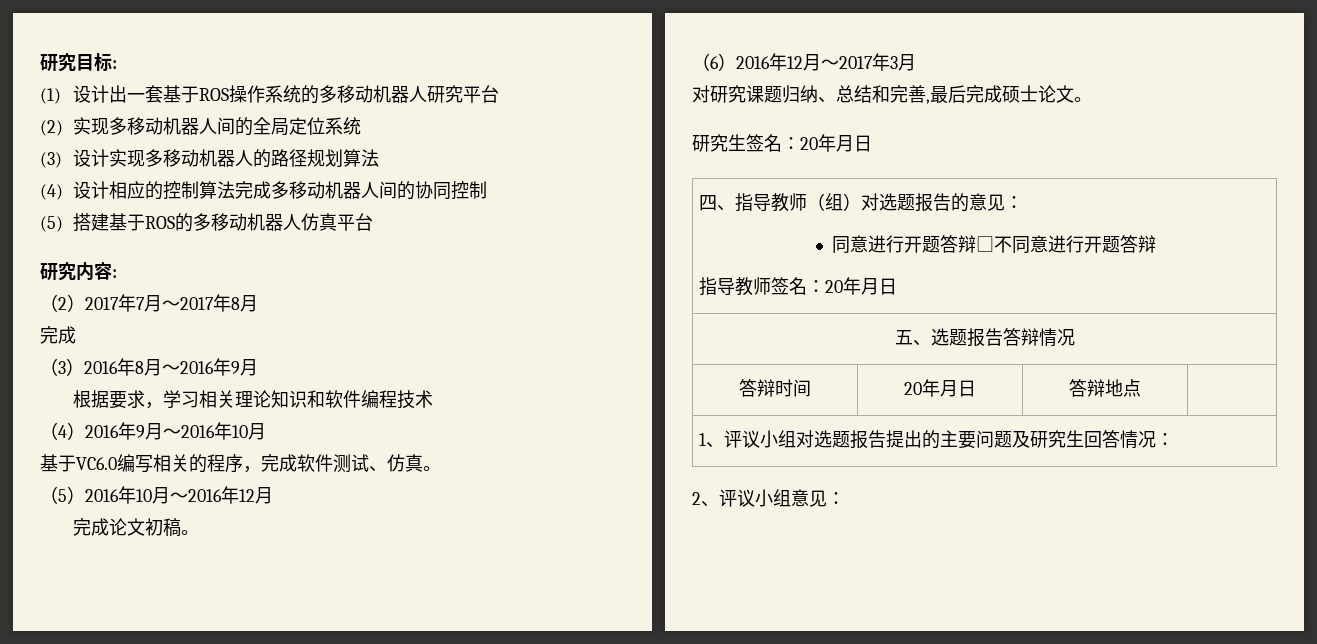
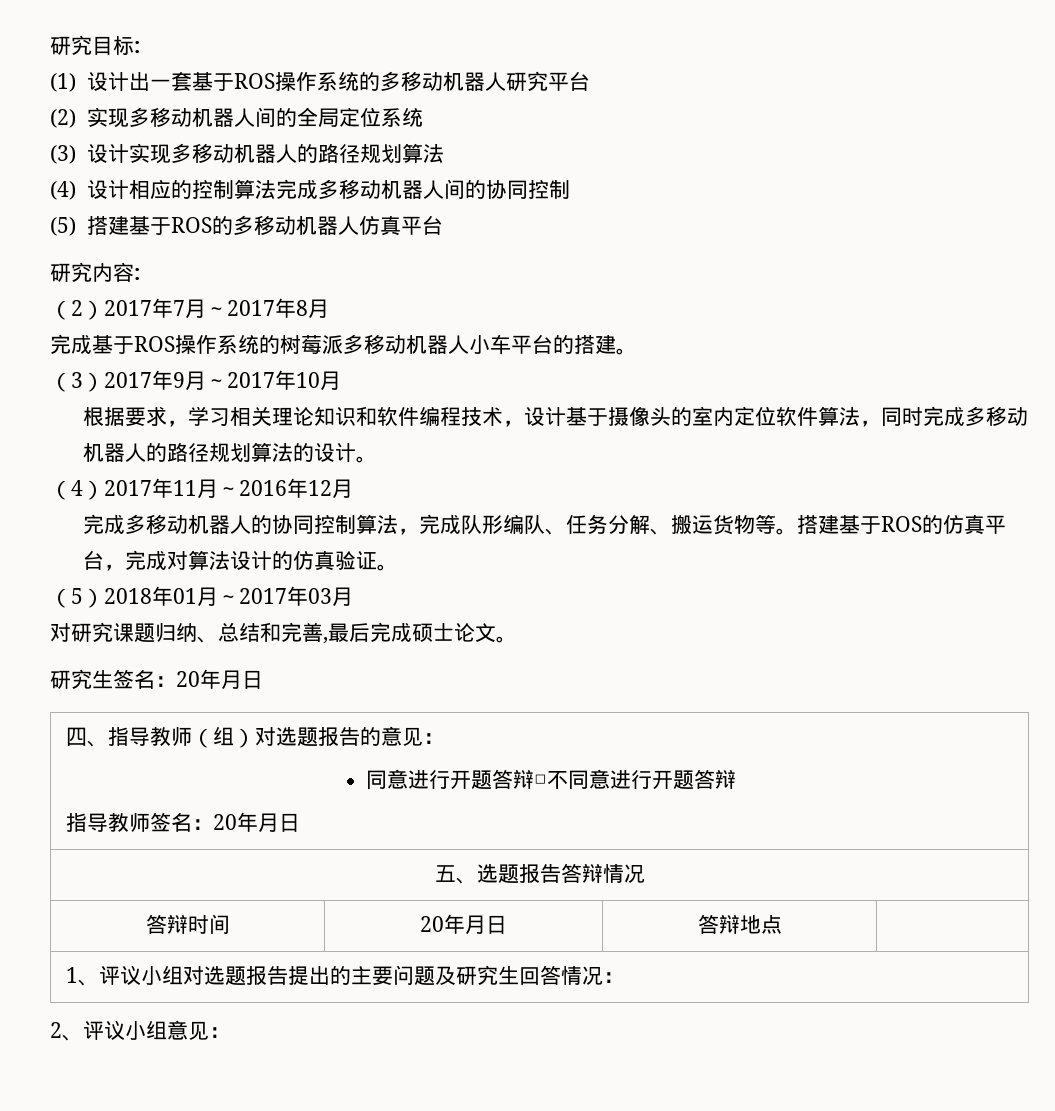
[40,358,240,376] // （3）2016年8月～2016年9 -> [92,334,637,355] [50,370,320,392] 基于ROS操作系统的树莓派多移动机器人小车平台的搭建。 // （3）2017年9月～2017年10
[40,422,266,440] [40,454,441,473] [40,486,152,504] // （4）2016年9月～2016年10月 // 基于VC6.0编写相关的程序，完成软件测试、仿真。 // （5）2016年10 -> [503,406,1029,427] [83,442,378,463] [50,478,197,500] ，设计基于摄像头的室内定位软件算法，同时完成多移动机器人的路径规划算法的设计。 // （4）2017年11
[108,518,199,537] [692,53,898,71] 论文初稿。 // （6）2016年12月～2017年3 -> [125,514,1007,535] [83,550,399,571] [50,586,332,608] 多移动机器人的协同控制算法，完成队形编队、任务分解、搬运货物等。搭建基于ROS的仿真平台，完成对算法设计的仿真验证。 // （5）2018年01月～2017年03

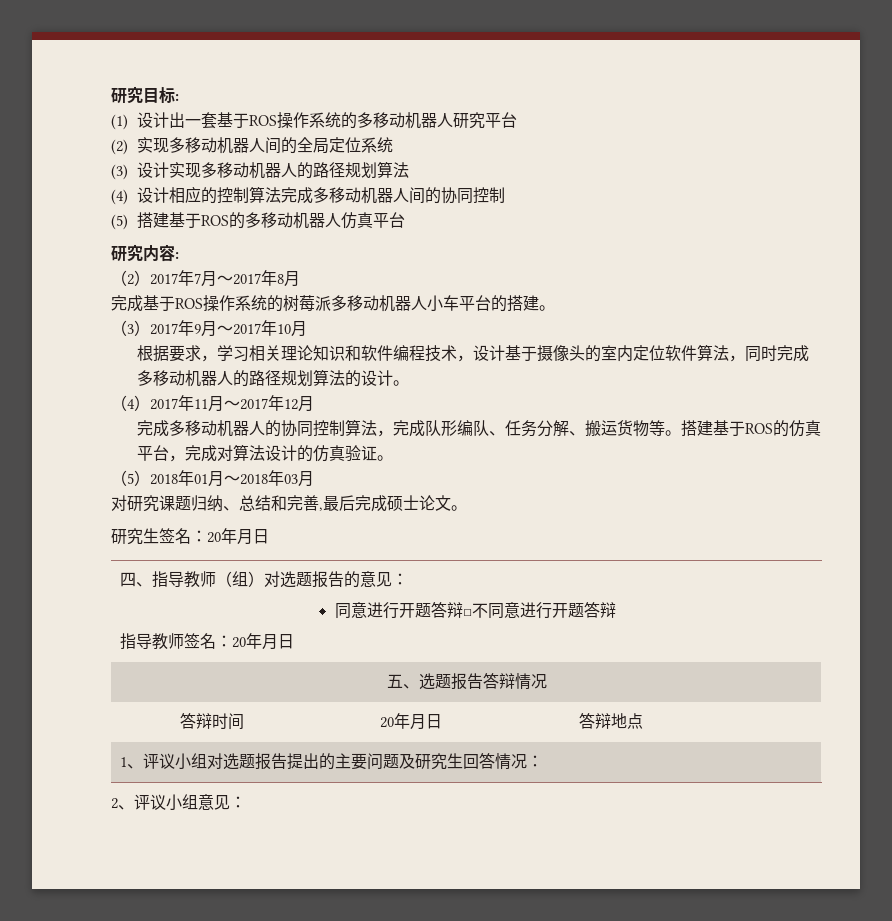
[239,480,287,496] 2016 -> [240,398,268,410] 2017
[239,588,287,604] 2017 -> [240,474,268,485] 2018

